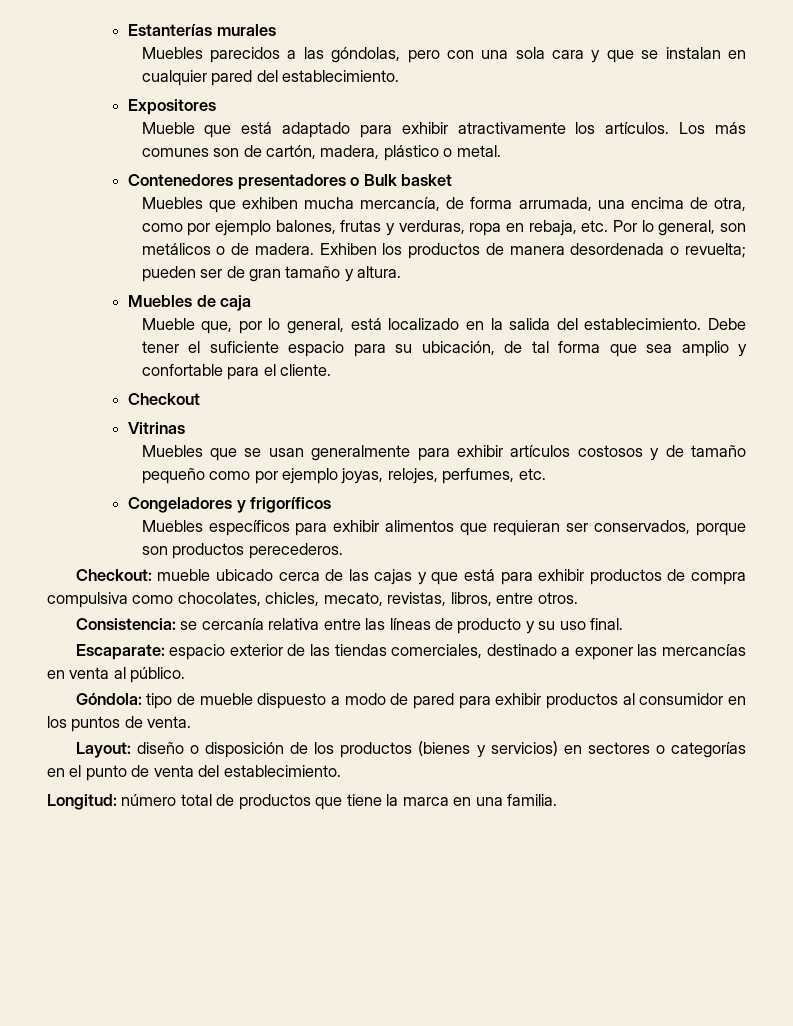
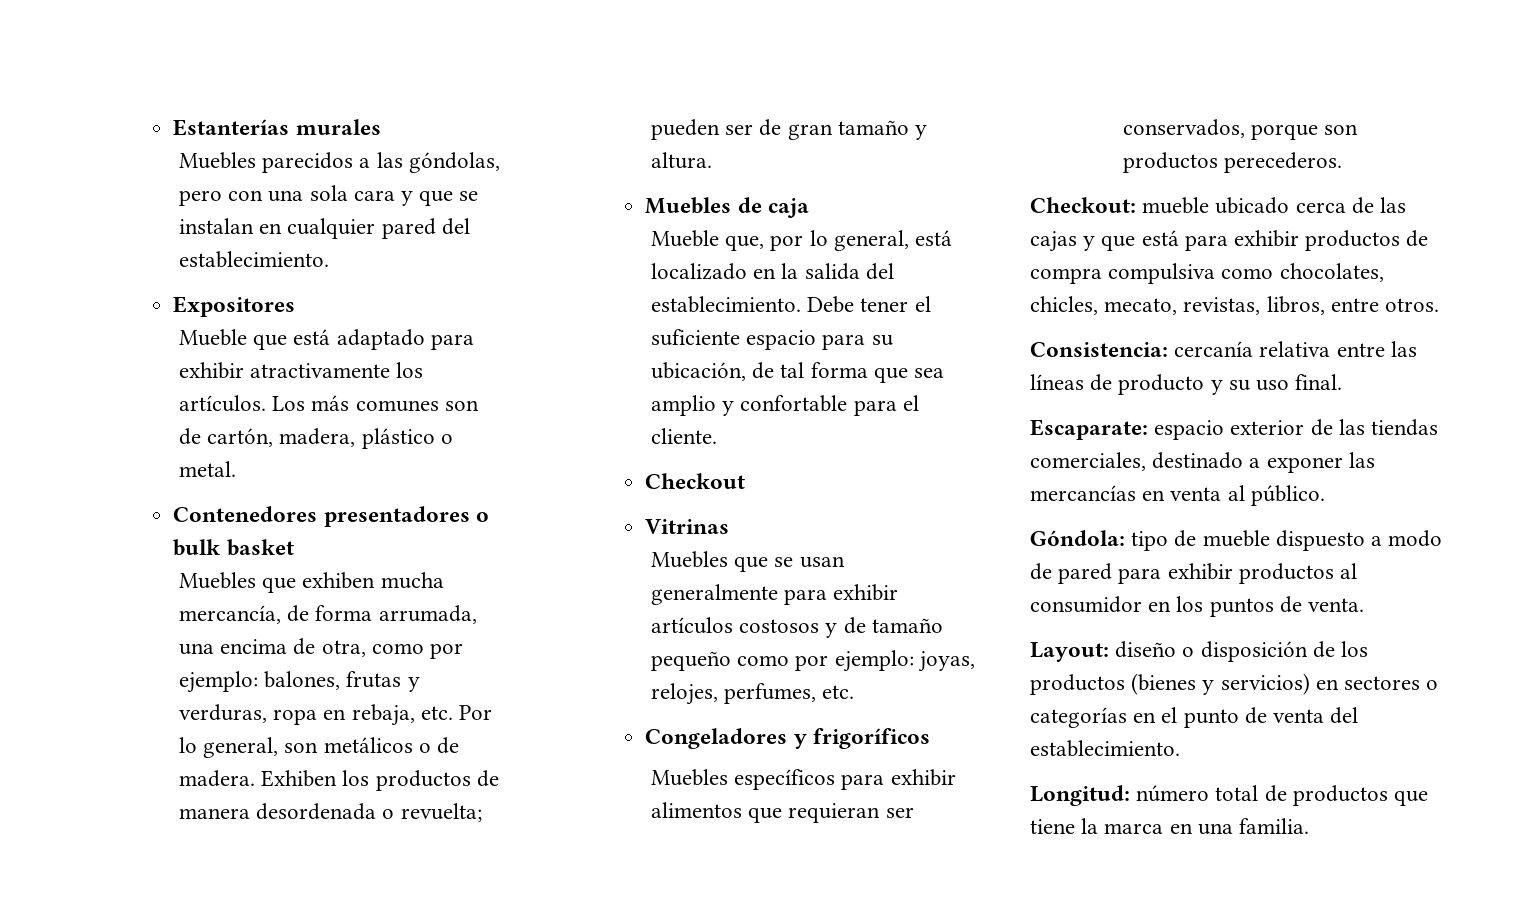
[363,174,397,186] Bulk -> [173,539,221,556] bulk
[214,220,271,236] ejemplo -> [179,671,259,693] ejemplo:
[281,468,338,484] ejemplo -> [834,650,914,672] ejemplo:
[180,621,198,630] se -> (1168, 349) none

